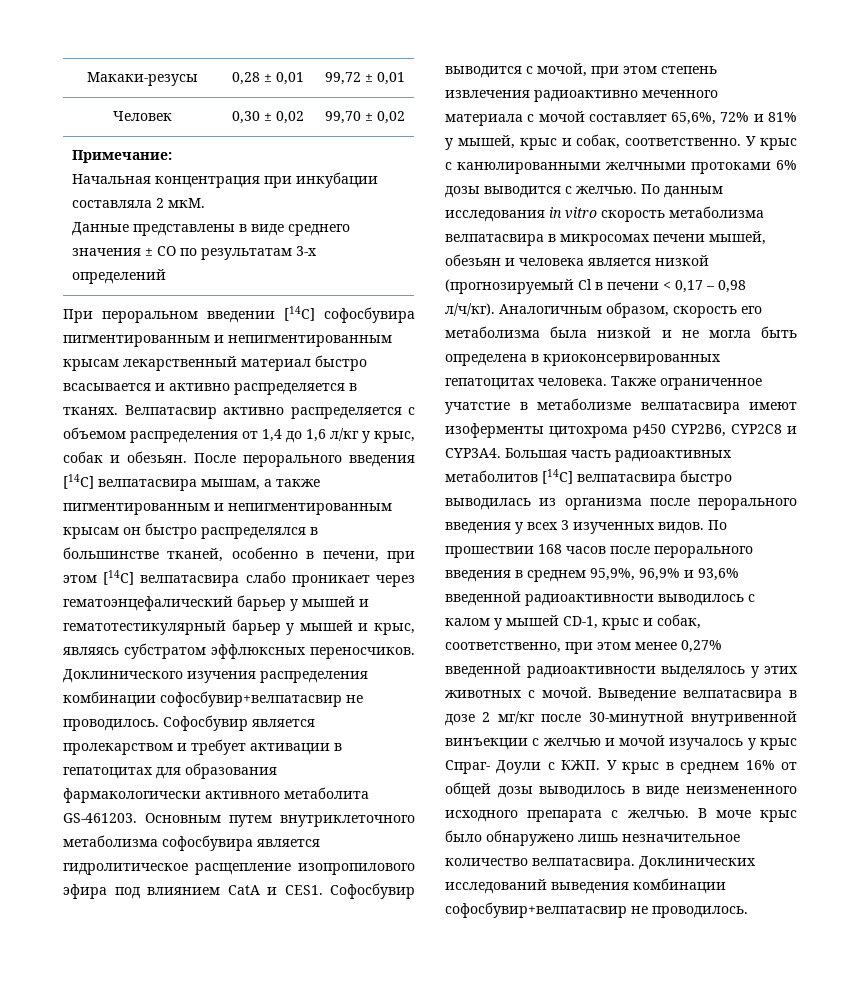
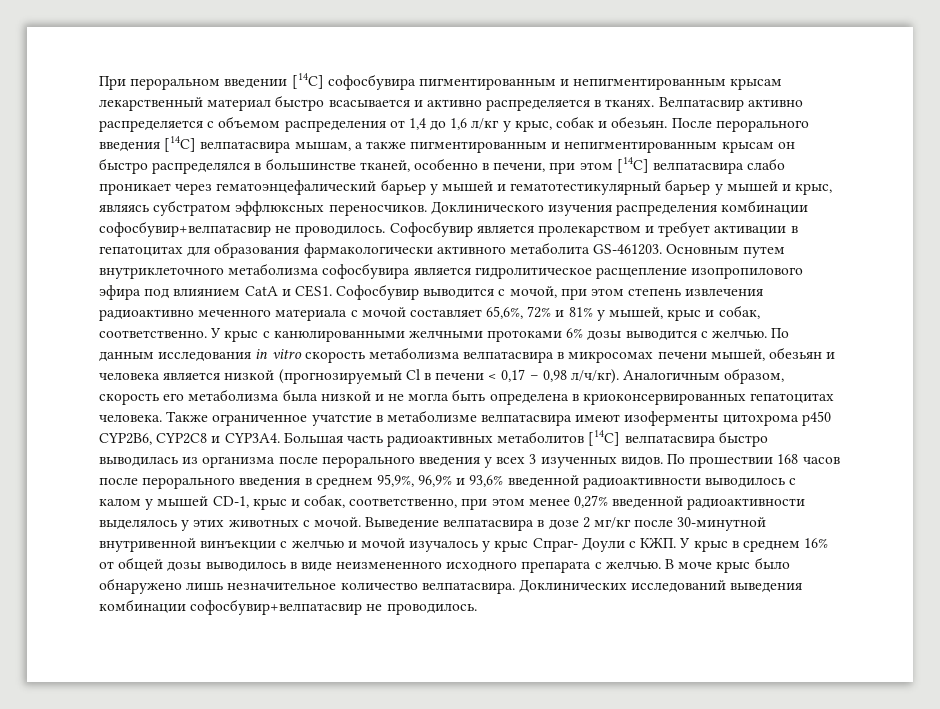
[86,72,198,86] [232,72,304,85] [324,72,405,85] [112,111,172,121] [232,111,304,124] [324,111,405,124] [72,150,173,163] [72,172,379,188] [72,198,206,208] [72,222,351,236] [72,246,318,260] [72,269,167,284] Макаки-резусы | 0,28 ± 0,01 | 99,72 ± 0,01 // Человек | 0,30 ± 0,02 | 99,70 ± 0,02 // Примечание: // Начальная концентрация при инкубации составляла 2 мкМ. // Данные представлены в виде среднего значения ± СО по результатам 3-х определений // -> (99, 83) none

